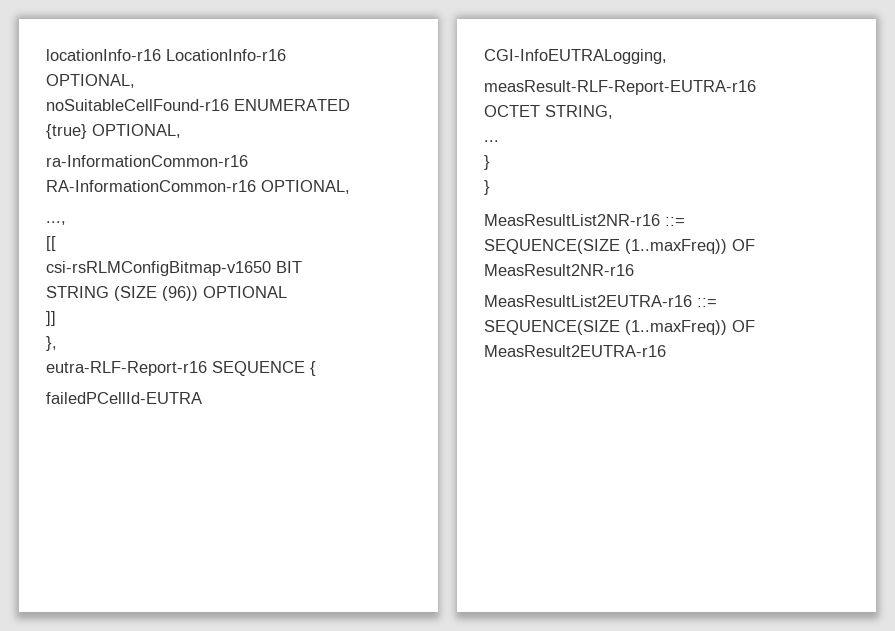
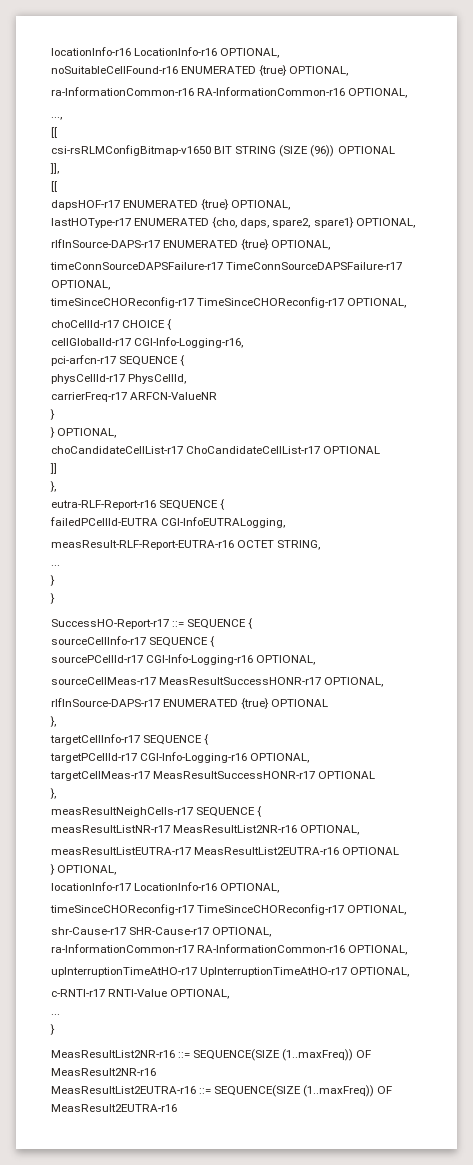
(287, 292) none -> [50,163,59,174] [51,181,57,192] [51,199,291,210] [51,217,415,228] [51,239,331,250] [50,262,403,270] [51,280,110,290] [50,297,407,308] [51,319,173,330] [51,337,244,348] [51,355,186,366] [51,374,187,384] [51,392,218,402] [50,409,55,420] [50,427,117,438] [51,446,381,454] // ]], // [[ // dapsHOF-r17 ENUMERATED {true} OPTIONAL, // lastHOType-r17 ENUMERATED {cho, daps, spare2, spare1} OPTIONAL, // rlfInSource-DAPS-r17 ENUMERATED {true} OPTIONAL, // timeConnSourceDAPSFailure-r17 TimeConnSourceDAPSFailure-r17 OPTIONAL, // timeSinceCHOReconfig-r17 TimeSinceCHOReconfig-r17 OPTIONAL, // choCellId-r17 CHOICE { // cellGlobalId-r17 CGI-Info-Logging-r16, // pci-arfcn-r17 SEQUENCE { // physCellId-r17 PhysCellId, // carrierFreq-r17 ARFCN-ValueNR // } // } OPTIONAL, // choCandidateCellList-r17 ChoCandidateCellList-r17 OPTIONAL
(490, 187) none -> [51,618,254,629] [51,636,216,647] [51,654,316,665] [51,677,384,687] [51,698,329,709] [50,716,56,727] [50,734,210,745] [50,752,310,763] [50,771,376,781] [50,788,56,799] [51,806,263,817] [51,825,360,835] [51,847,400,855] [50,864,117,875] [51,882,280,893] [50,904,407,915] [51,927,272,937] [51,944,408,955] [51,967,410,977] [51,989,230,999] [51,1014,60,1015] [50,1024,55,1035] // SuccessHO-Report-r17 ::= SEQUENCE { // sourceCellInfo-r17 SEQUENCE { // sourcePCellId-r17 CGI-Info-Logging-r16 OPTIONAL, // sourceCellMeas-r17 MeasResultSuccessHONR-r17 OPTIONAL, // rlfInSource-DAPS-r17 ENUMERATED {true} OPTIONAL // }, // targetCellInfo-r17 SEQUENCE { // targetPCellId-r17 CGI-Info-Logging-r16 OPTIONAL, // targetCellMeas-r17 MeasResultSuccessHONR-r17 OPTIONAL // }, // measResultNeighCells-r17 SEQUENCE { // measResultListNR-r17 MeasResultList2NR-r16 OPTIONAL, // measResultListEUTRA-r17 MeasResultList2EUTRA-r16 OPTIONAL // } OPTIONAL, // locationInfo-r17 LocationInfo-r16 OPTIONAL, // timeSinceCHOReconfig-r17 TimeSinceCHOReconfig-r17 OPTIONAL, // shr-Cause-r17 SHR-Cause-r17 OPTIONAL, // ra-InformationCommon-r17 RA-InformationCommon-r16 OPTIONAL, // upInterruptionTimeAtHO-r17 UpInterruptionTimeAtHO-r17 OPTIONAL, // c-RNTI-r17 RNTI-Value OPTIONAL, // ... // }

